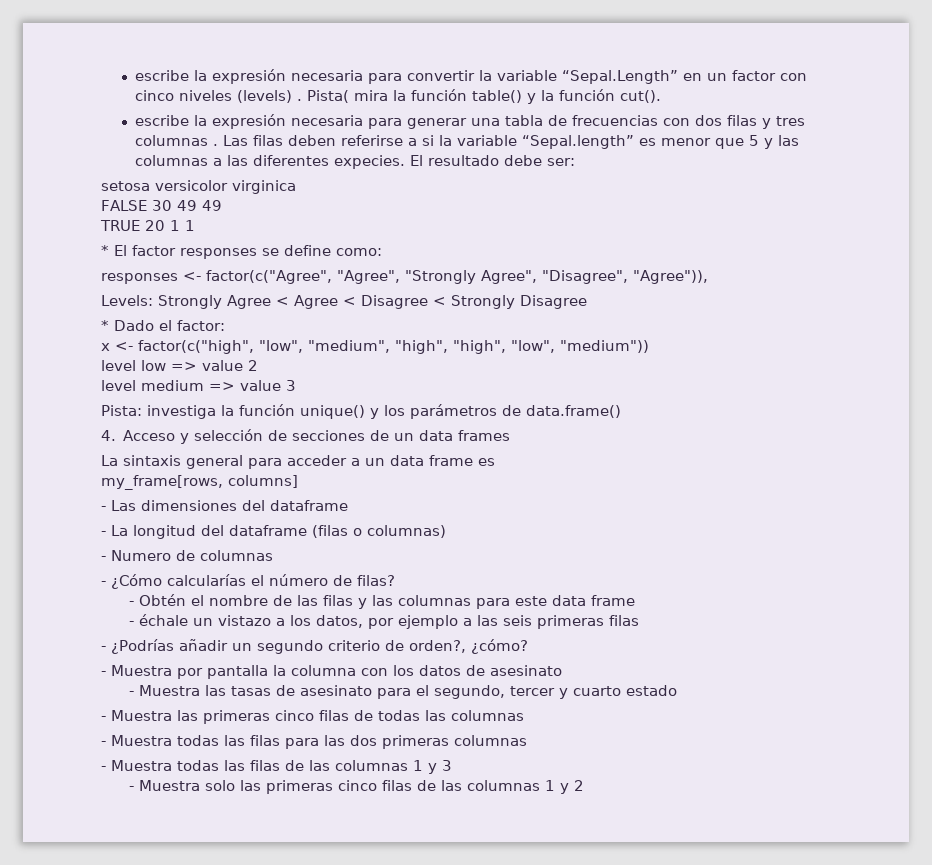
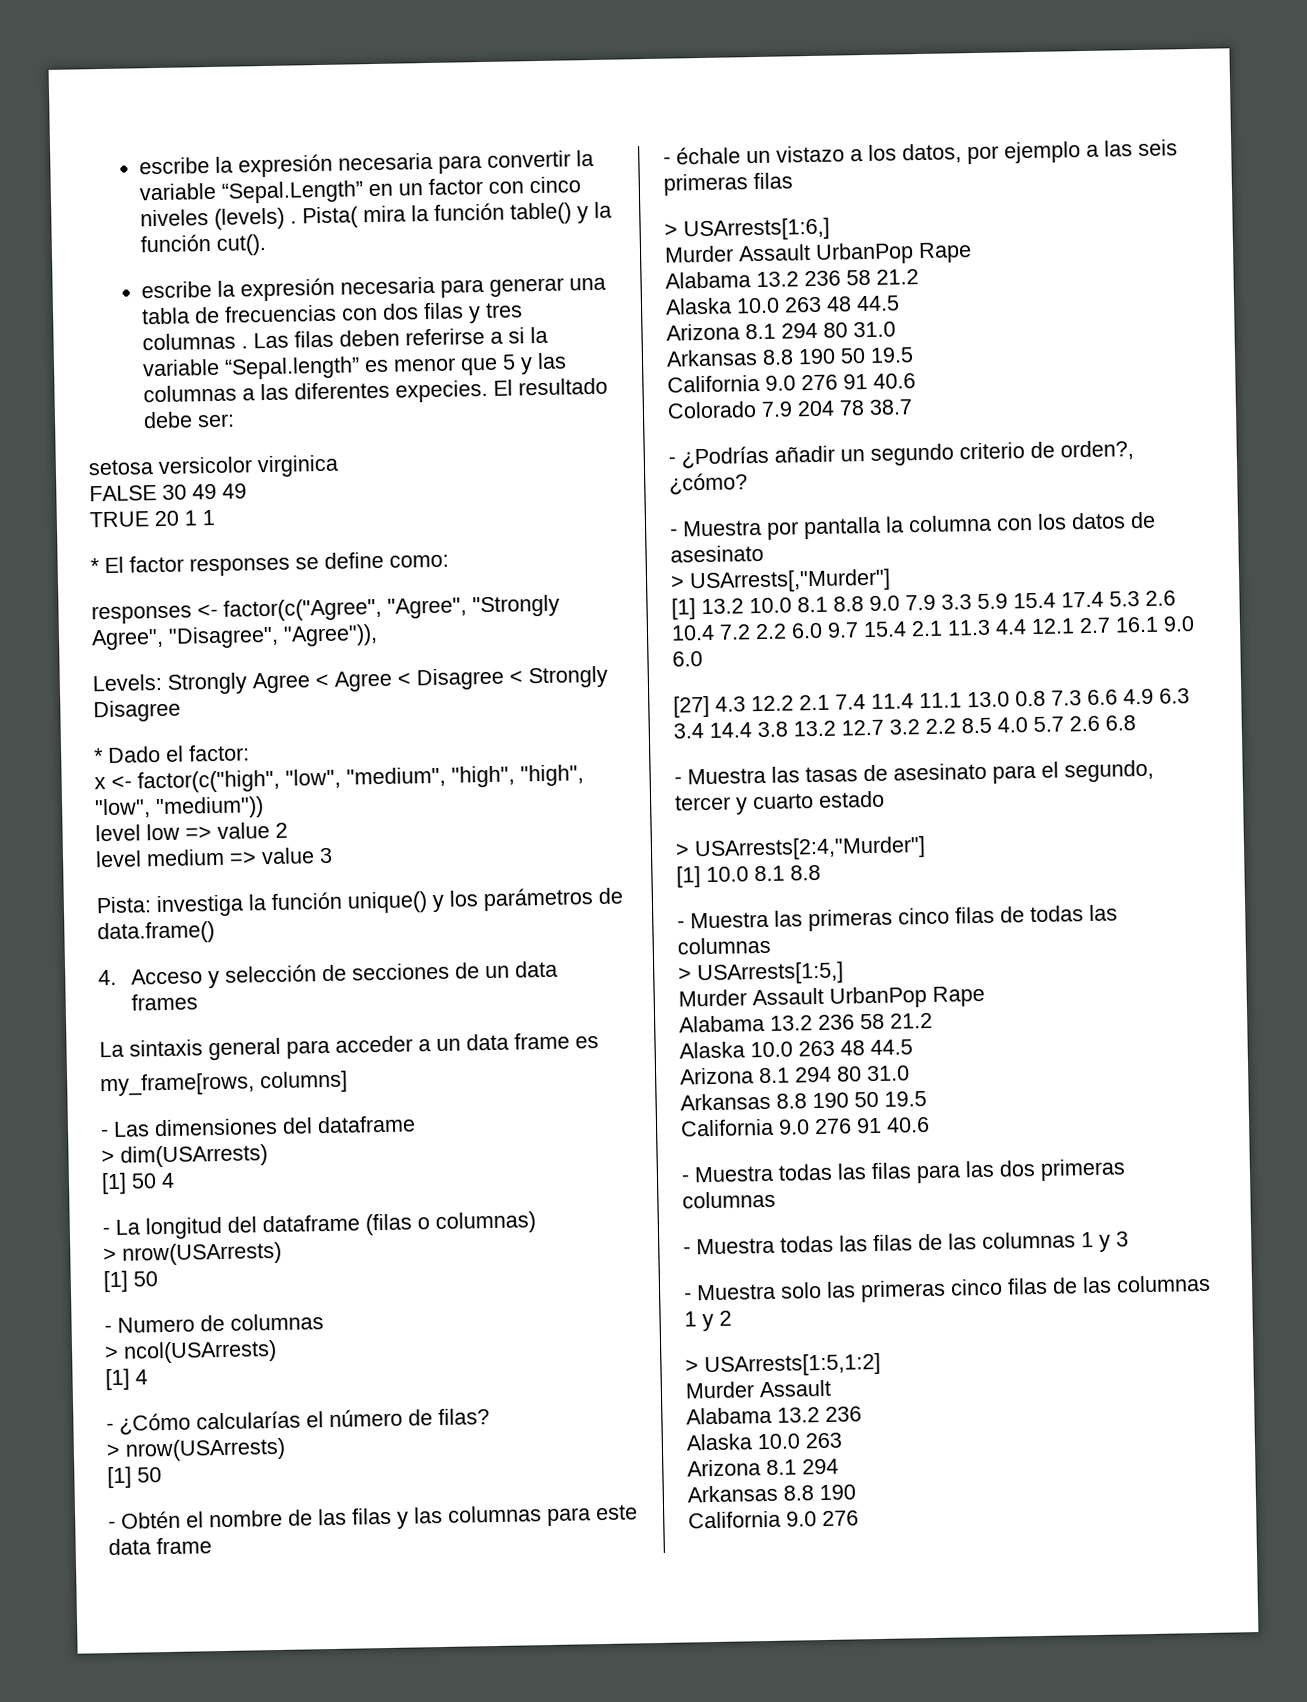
(348, 505) none -> [101,1144,268,1168] [101,1172,175,1195] // > dim(USArrests) // [1] 50 4
(446, 531) none -> [103,1241,282,1266] [103,1270,158,1293] // > nrow(USArrests) // [1] 50
(273, 555) none -> [104,1340,277,1364] [105,1368,148,1391] // > ncol(USArrests) // [1] 4
(395, 580) none -> [106,1437,286,1462] [107,1466,162,1489] // > nrow(USArrests) // [1] 50
(640, 620) none -> [664,217,830,242] [664,242,972,265] [665,269,919,289] [665,295,900,315] [666,321,896,341] [666,347,914,367] [667,373,916,393] [667,399,913,419] // > USArrests[1:6,] // Murder Assault UrbanPop Rape // Alabama 13.2 236 58 21.2 // Alaska 10.0 263 48 44.5 // Arizona 8.1 294 80 31.0 // Arkansas 8.8 190 50 19.5 // California 9.0 276 91 40.6 // Colorado 7.9 204 78 38.7
(562, 670) none -> [670,568,891,594] [671,590,1176,620] [671,616,1195,641] [672,651,703,667] [673,688,1190,718] [673,715,1136,739] // > USArrests[,"Murder"] // [1] 13.2 10.0 8.1 8.8 9.0 7.9 3.3 5.9 15.4 17.4 5.3 2.6 10.4 7.2 2.2 6.0 9.7 15.4 2.1 11.3 4.4 12.1 2.7 16.1 9.0 6.0 // [27] 4.3 12.2 2.1 7.4 11.4 11.1 13.0 0.8 7.3 6.6 4.9 6.3 3.4 14.4 3.8 13.2 12.7 3.2 2.2 8.5 4.0 5.7 2.6 6.8
(678, 690) none -> [675,836,926,862] [676,864,821,888] // > USArrests[2:4,"Murder"] // [1] 10.0 8.1 8.8
(524, 715) none -> [678,961,844,986] [678,985,985,1009] [679,1012,933,1033] [679,1039,913,1059] [679,1065,910,1085] [680,1091,927,1111] [680,1116,930,1137] // > USArrests[1:5,] // Murder Assault UrbanPop Rape // Alabama 13.2 236 58 21.2 // Alaska 10.0 263 48 44.5 // Arizona 8.1 294 80 31.0 // Arkansas 8.8 190 50 19.5 // California 9.0 276 91 40.6
(585, 785) none -> [685,1352,881,1378] [685,1379,832,1399] [686,1406,862,1425] [686,1432,842,1451] [687,1458,839,1477] [687,1484,856,1503] [688,1510,859,1529] // > USArrests[1:5,1:2] // Murder Assault // Alabama 13.2 236 // Alaska 10.0 263 // Arizona 8.1 294 // Arkansas 8.8 190 // California 9.0 276

